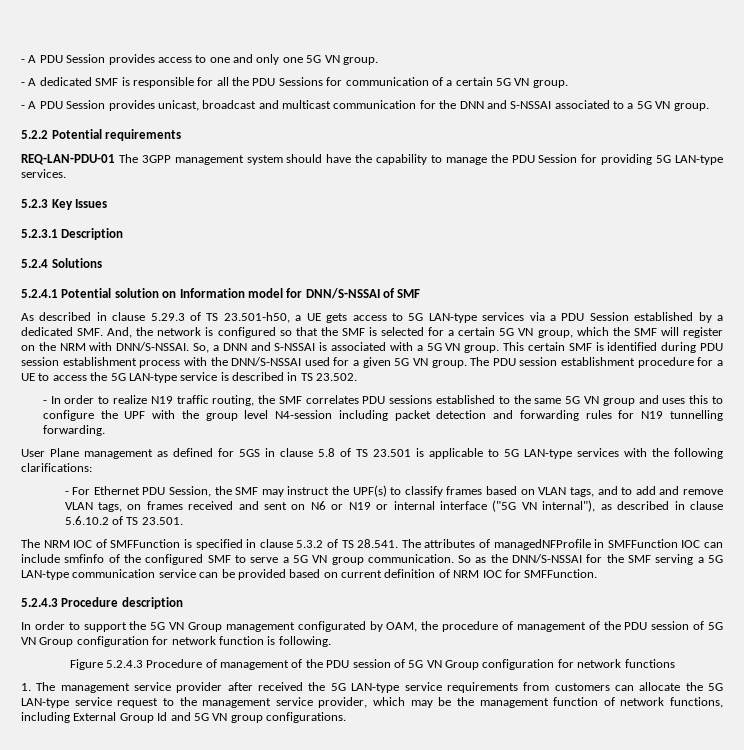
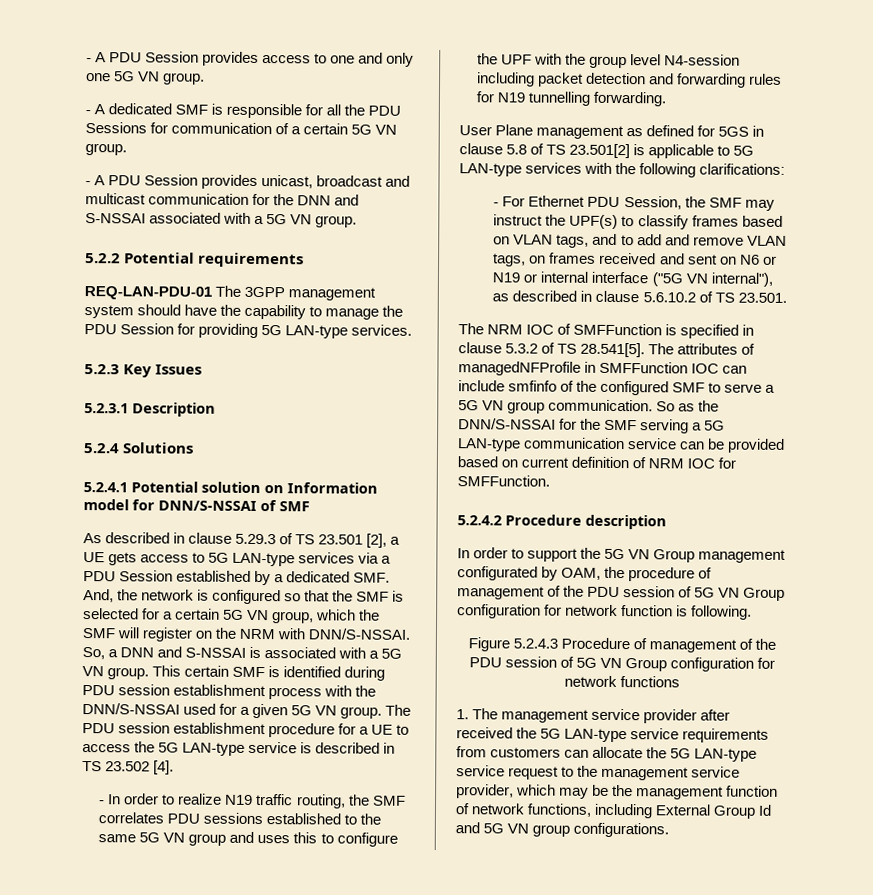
[613,101,624,109] to -> [223,212,252,224] with
[223,312,290,323] 23.501-h50, -> [318,533,388,548] 23.501 [2],
[316,373,358,381] 23.502. -> [105,760,175,775] 23.502 [4].
[373,449,411,457] 23.501 -> [569,143,631,159] 23.501[2]
[357,539,399,548] 28.541. -> [580,342,646,358] 28.541[5].
[21,598,58,607] 5.2.4.3 -> [457,515,502,526] 5.2.4.2

